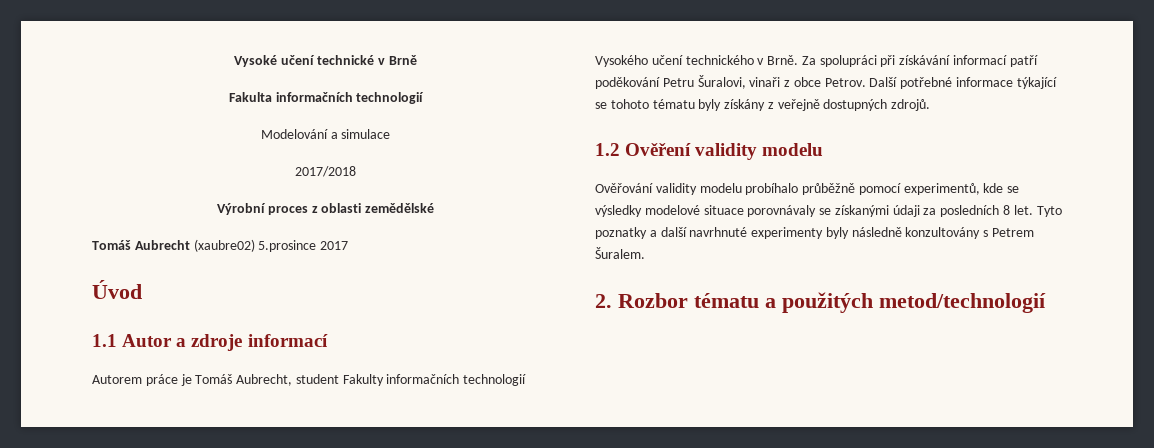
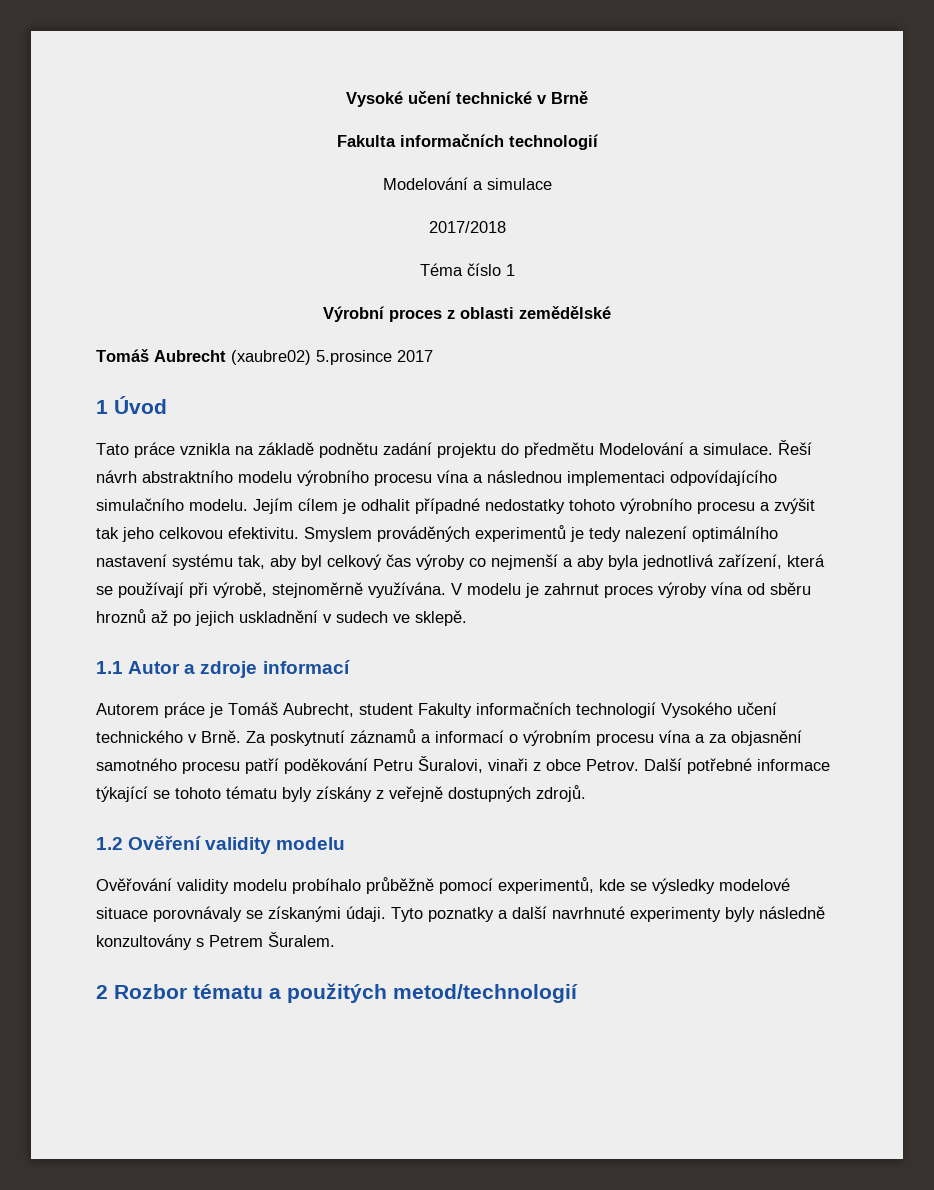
(356, 171) none -> [419,263,515,276] // Téma číslo 1
(349, 245) none -> [96,400,108,414] 1
(142, 289) none -> [96,440,812,458] [96,470,777,486] [96,498,815,514] [96,525,778,542] [96,554,825,570] [96,582,811,598] [96,609,467,626] // Tato práce vznikla na základě podnětu zadání projektu do předmětu Modelování a simulace. Řeší návrh abstraktního modelu výrobního procesu vína a následnou implementaci odpovídajícího simulačního modelu. Jejím cílem je odhalit případné nedostatky tohoto výrobního procesu a zvýšit tak jeho celkovou efektivitu. Smyslem prováděných experimentů je tedy nalezení optimálního nastavení systému tak, aby byl celkový čas výroby co nejmenší a aby byla jednotlivá zařízení, která se používají při výrobě, stejnoměrně využívána. V modelu je zahrnut proces výroby vína od sběru hroznů až po jejich uskladnění v sudech ve sklepě.
[819,55,1008,67] spolupráci při získávání informací -> [270,729,802,746] [96,758,240,774] poskytnutí záznamů a informací o výrobním procesu vína a za objasnění samotného procesu
[892,205,1033,217] údaji za posledních 8 let. -> [346,906,386,922] údaji.
[595,294,612,308] 2. -> [96,985,108,999] 2

